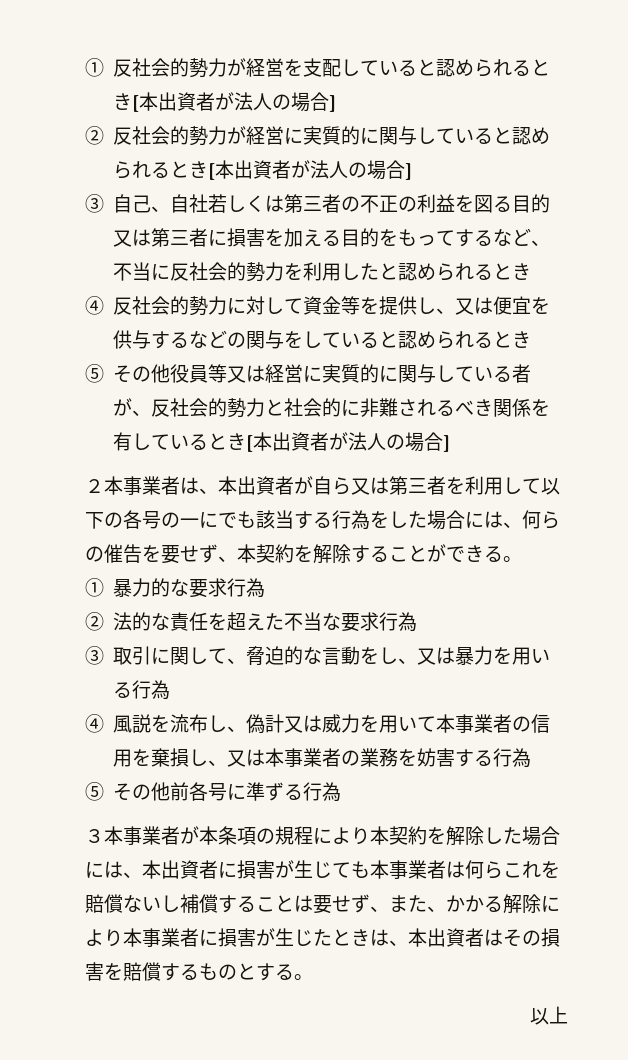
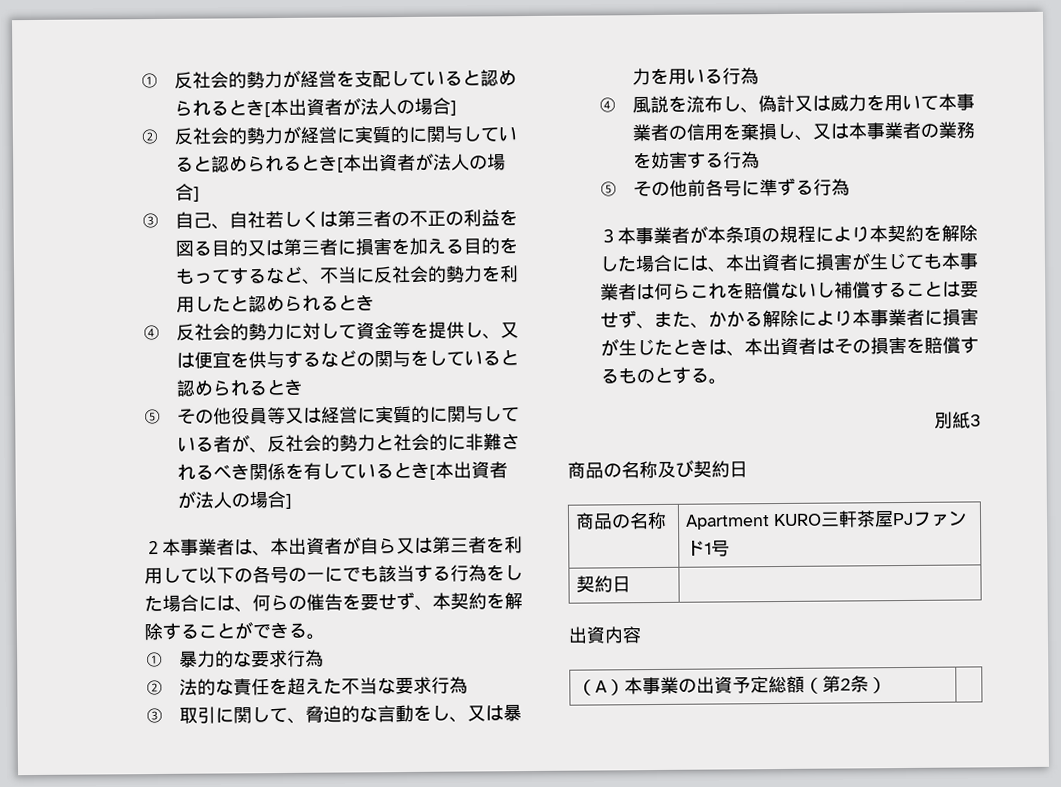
[530,1006,568,1025] 以上 -> [934,411,981,429] [567,459,748,479] [575,511,668,530] [685,510,969,530] [686,540,731,557] [576,575,632,593] [568,626,642,644] [577,675,888,696] 別紙3 // 商品の名称及び契約日 // 商品の名称 | Apartment KURO三軒茶屋PJファンド1号 // 契約日 | // 出資内容 // （A）本事業の出資予定総額（第2条） |

